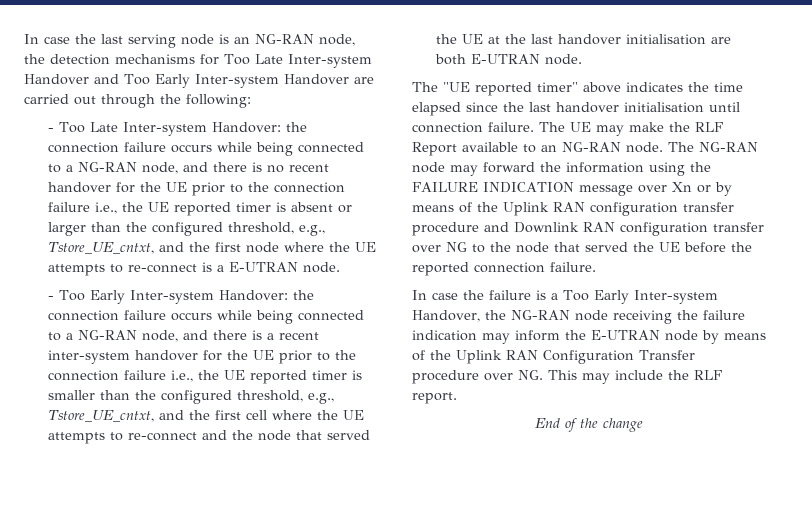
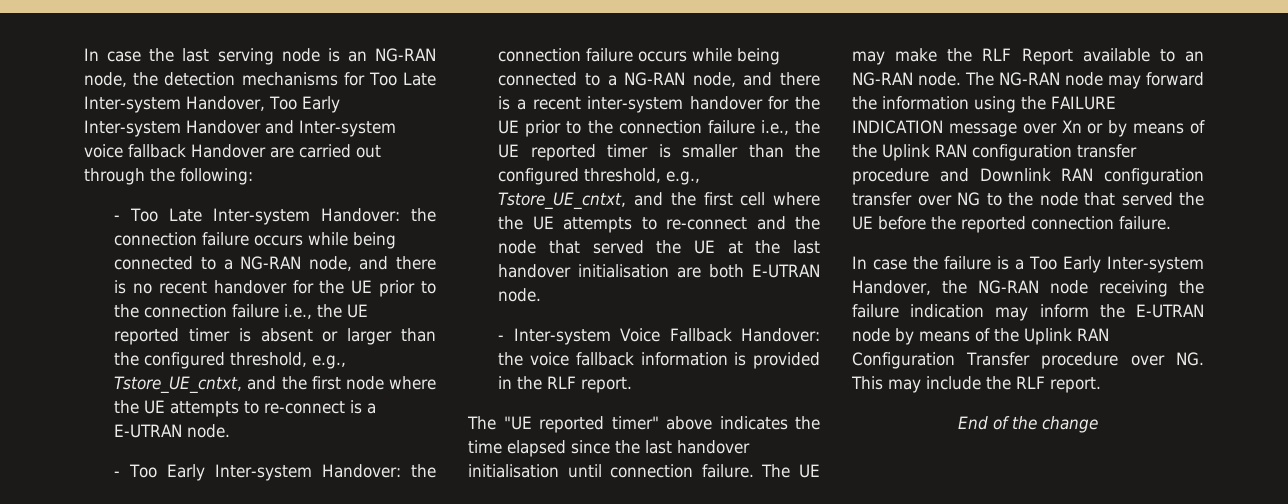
[24,74,119,85] Handover and -> [185,96,265,111] Handover,
(349, 79) none -> [264,120,396,137] [84,144,266,158] and Inter-system voice fallback Handover
(583, 59) none -> [498,328,820,345] [498,352,820,369] [498,376,633,393] // - Inter-system Voice Fallback Handover: the voice fallback information is provided in the RLF report.

